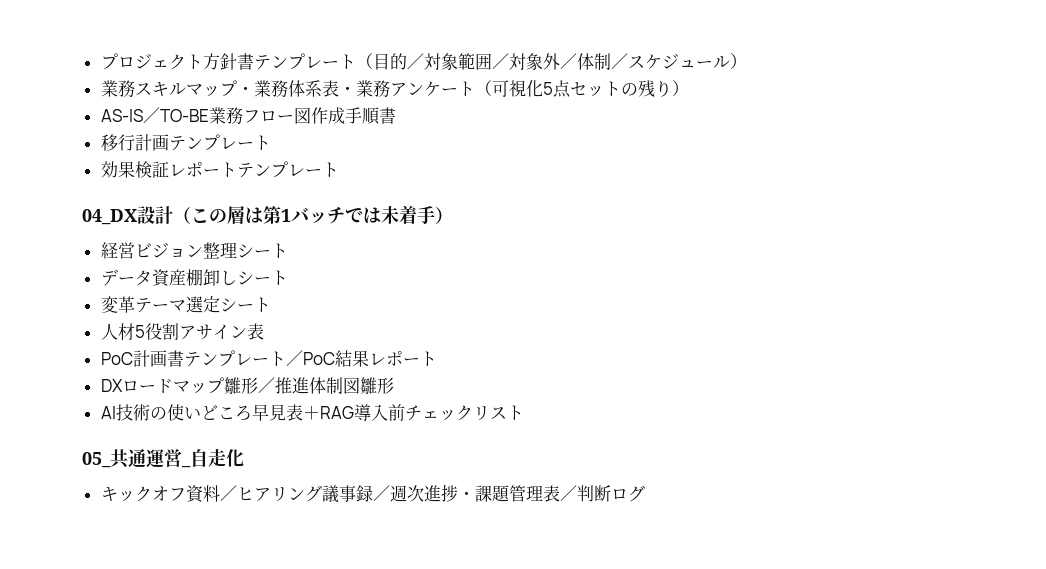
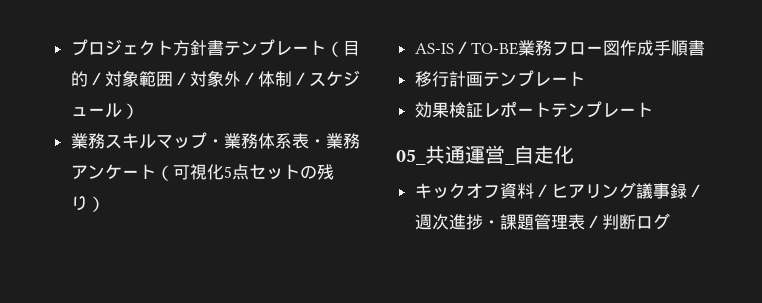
[82,206,453,225] [100,242,288,259] [100,269,288,287] [100,296,271,313] [100,323,264,341] [100,350,437,367] [100,377,394,394] [100,404,524,421] // 04_DX設計（この層は第1バッチでは未着手） // 経営ビジョン整理シート // データ資産棚卸しシート // 変革テーマ選定シート // 人材5役割アサイン表 // PoC計画書テンプレート／PoC結果レポート // DXロードマップ雛形／推進体制図雛形 // AI技術の使いどころ早見表＋RAG導入前チェックリスト -> (653, 109) none

